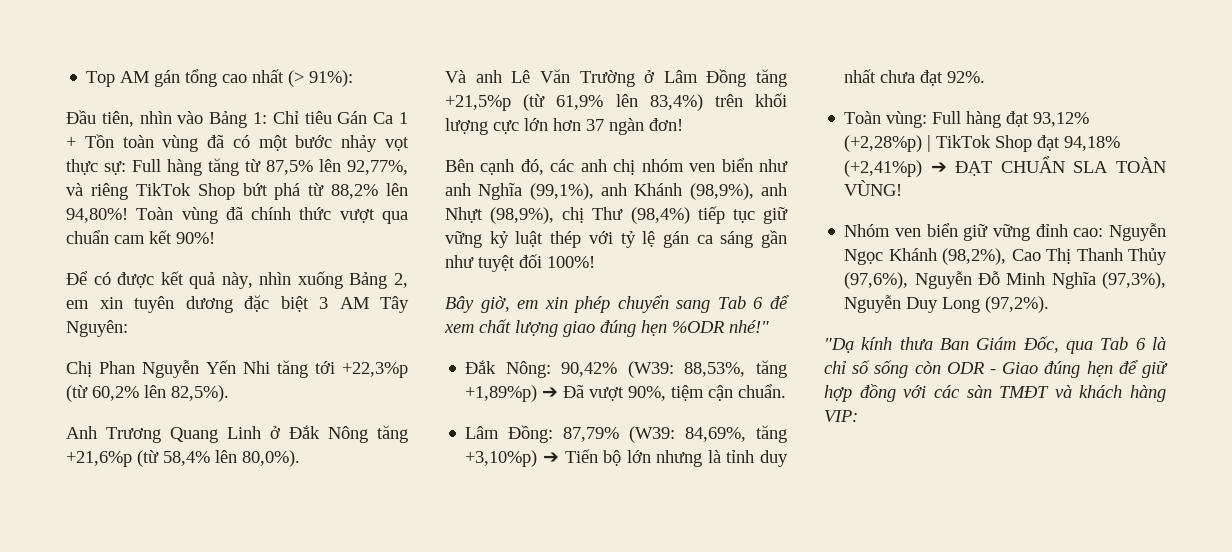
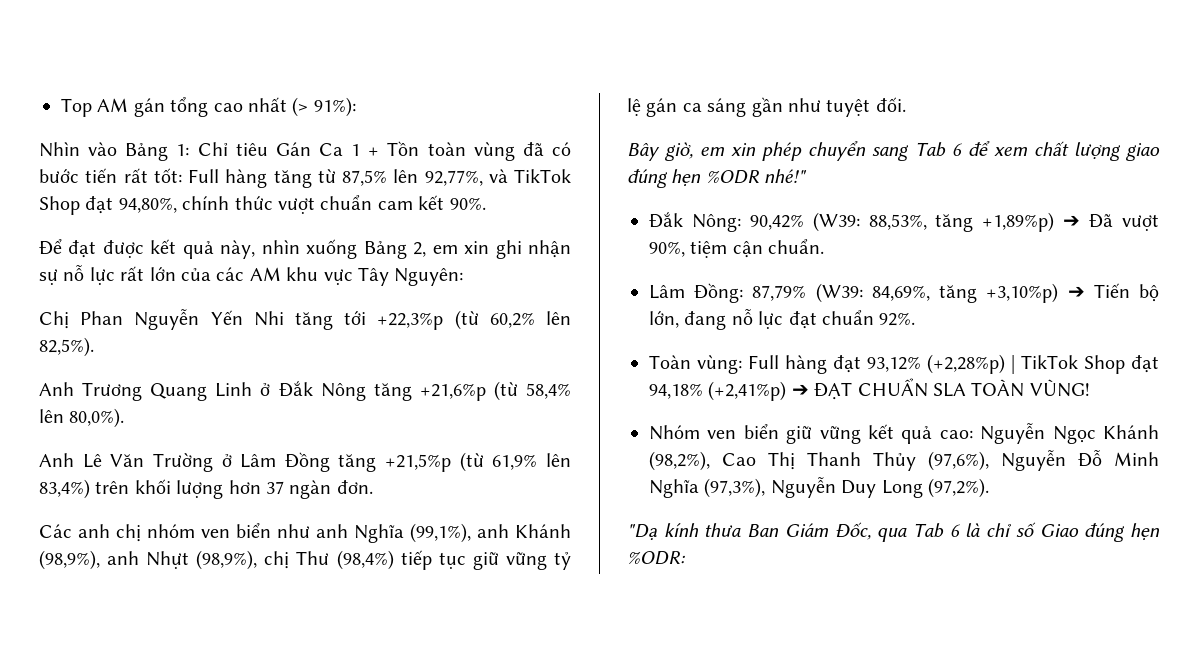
[66,110,172,127] Đầu tiên, nhìn -> [39,142,80,157] Nhìn
[258,135,409,152] [66,159,126,175] một bước nhảy vọt thực sự: -> [39,168,182,183] bước tiến rất tốt:
[90,183,408,200] [66,207,243,224] riêng TikTok Shop bứt phá từ 88,2% lên 94,80%! Toàn vùng đã -> [514,169,571,183] [39,196,177,215] TikTok Shop đạt 94,80%,
[381,211,408,224] qua -> (315, 205) none
[176,232,215,244] 90%! -> [449,197,486,210] 90%.
[93,272,111,285] có -> [68,240,97,258] đạt
[134,295,369,313] tuyên dương đặc biệt 3 AM -> [495,240,571,259] [39,264,353,285] ghi nhận sự nỗ lực rất lớn của các AM khu vực
[445,70,502,83] Và anh -> [39,453,74,467] Anh
[493,118,548,134] cực lớn -> (224, 489) none
[649,118,683,131] [445,159,575,175] đơn! // Bên cạnh đó, các -> [336,480,373,494] [39,524,72,538] đơn. // Các
[489,231,613,248] kỷ luật thép với -> (547, 561) none
[519,254,595,268] đối 100%! -> [875,97,906,112] đối.
[626,450,788,467] [844,69,944,86] lớn nhưng là tỉnh duy nhất chưa đạt -> [649,308,874,330] lớn, đang nỗ lực đạt chuẩn
[1035,224,1068,237] đỉnh -> [868,424,933,444] kết quả
[874,360,1168,378] [824,384,1166,402] [824,410,858,422] sống còn ODR - Giao đúng hẹn để giữ hợp đồng với các sàn TMĐT và khách hàng VIP: -> [1039,523,1160,542] [627,551,685,565] Giao đúng hẹn %ODR:

